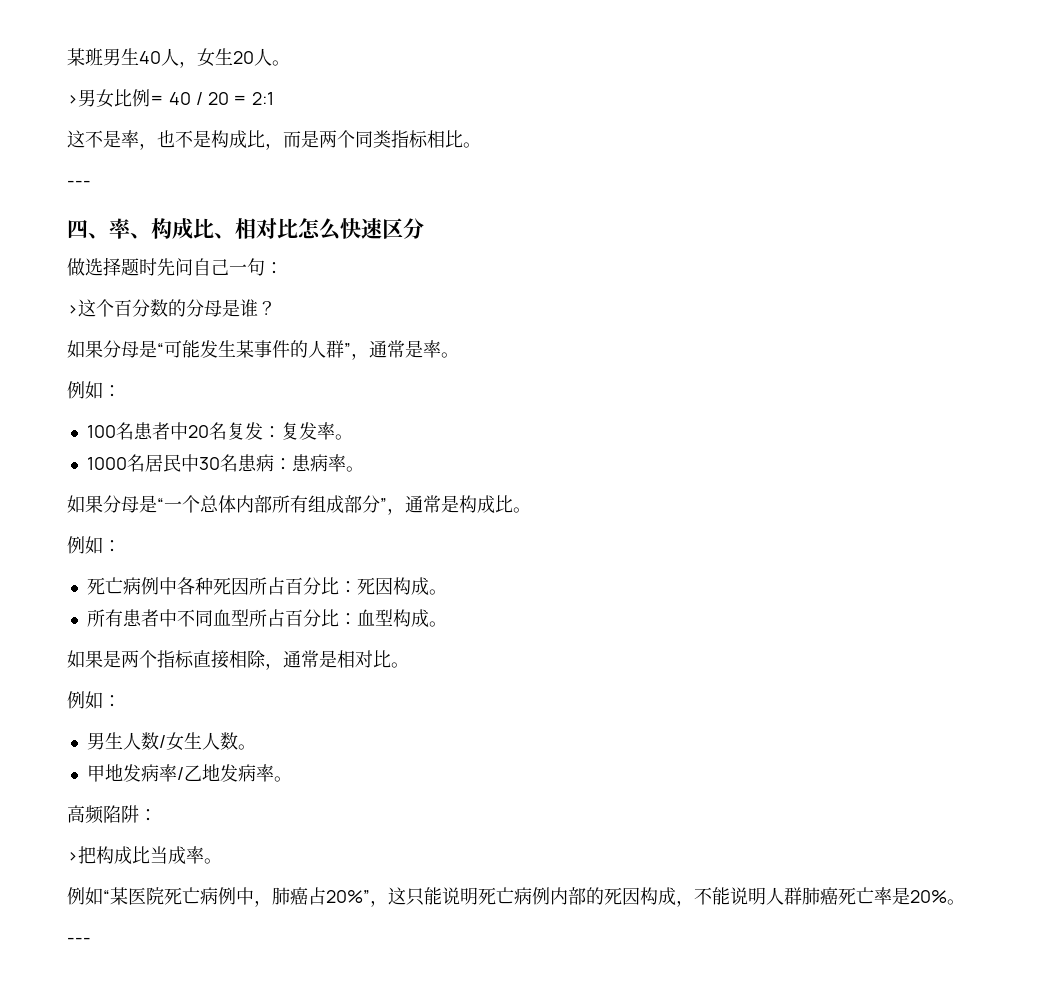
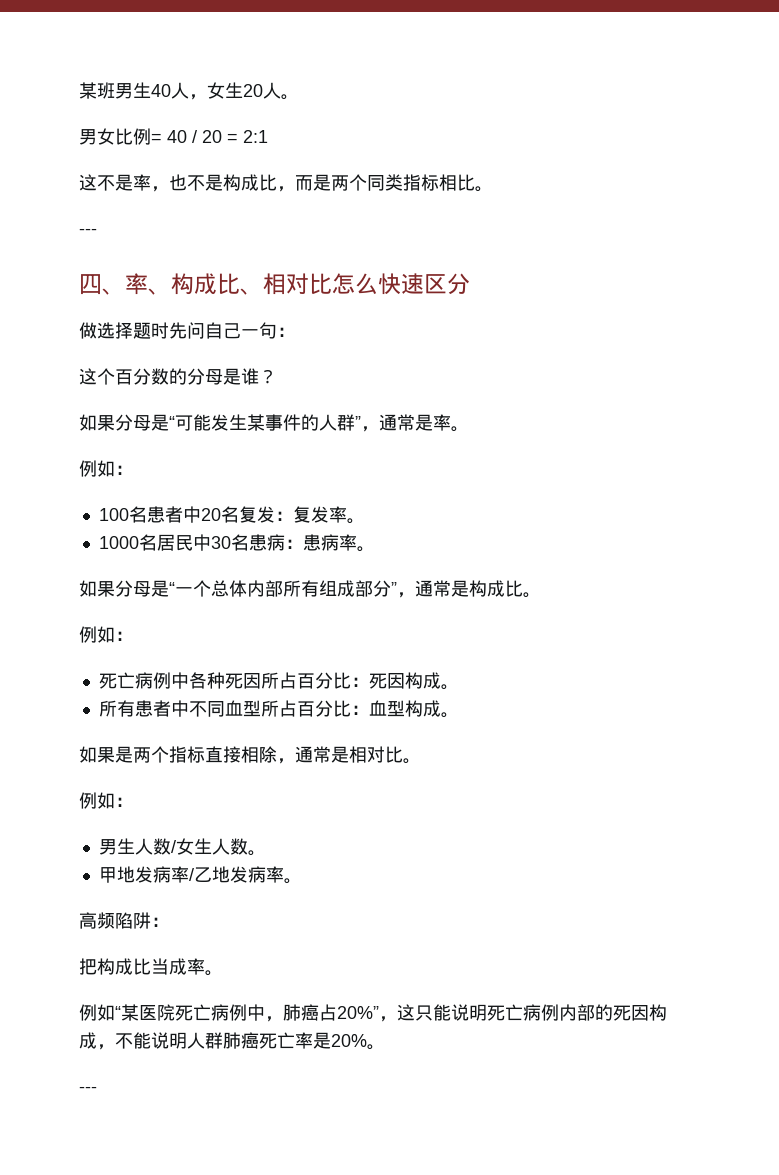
[67,95,78,105] > -> (299, 97) none
[67,305,78,315] > -> (295, 332) none
[67,852,78,862] > -> (169, 922) none

